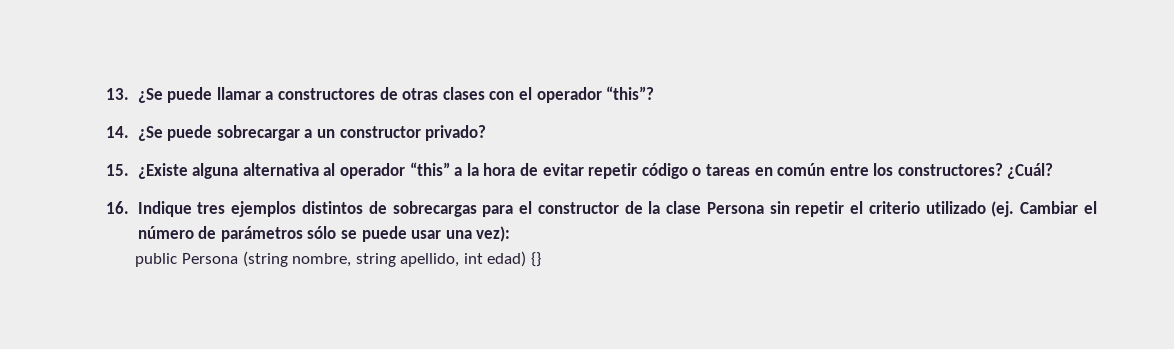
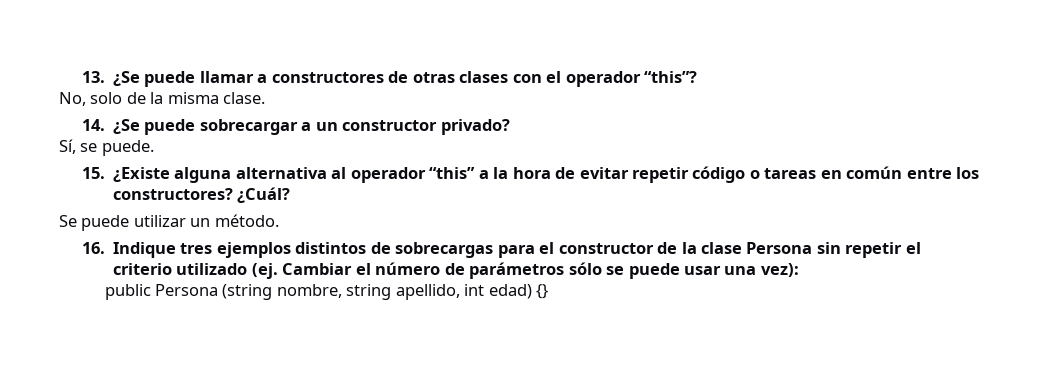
(655, 93) none -> [59,92,266,106] // No, solo de la misma clase.
(487, 133) none -> [59,139,154,156] // Sí, se puede.
(1054, 171) none -> [59,214,279,231] // Se puede utilizar un método.

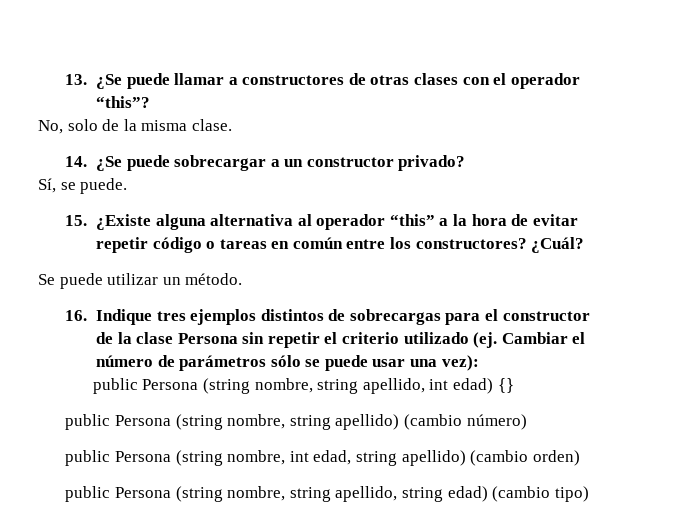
(549, 291) none -> [65,414,527,430] [65,450,580,466] [65,486,589,502] // public Persona (string nombre, string apellido) (cambio número) // public Persona (string nombre, int edad, string apellido) (cambio orden) // public Persona (string nombre, string apellido, string edad) (cambio tipo)

